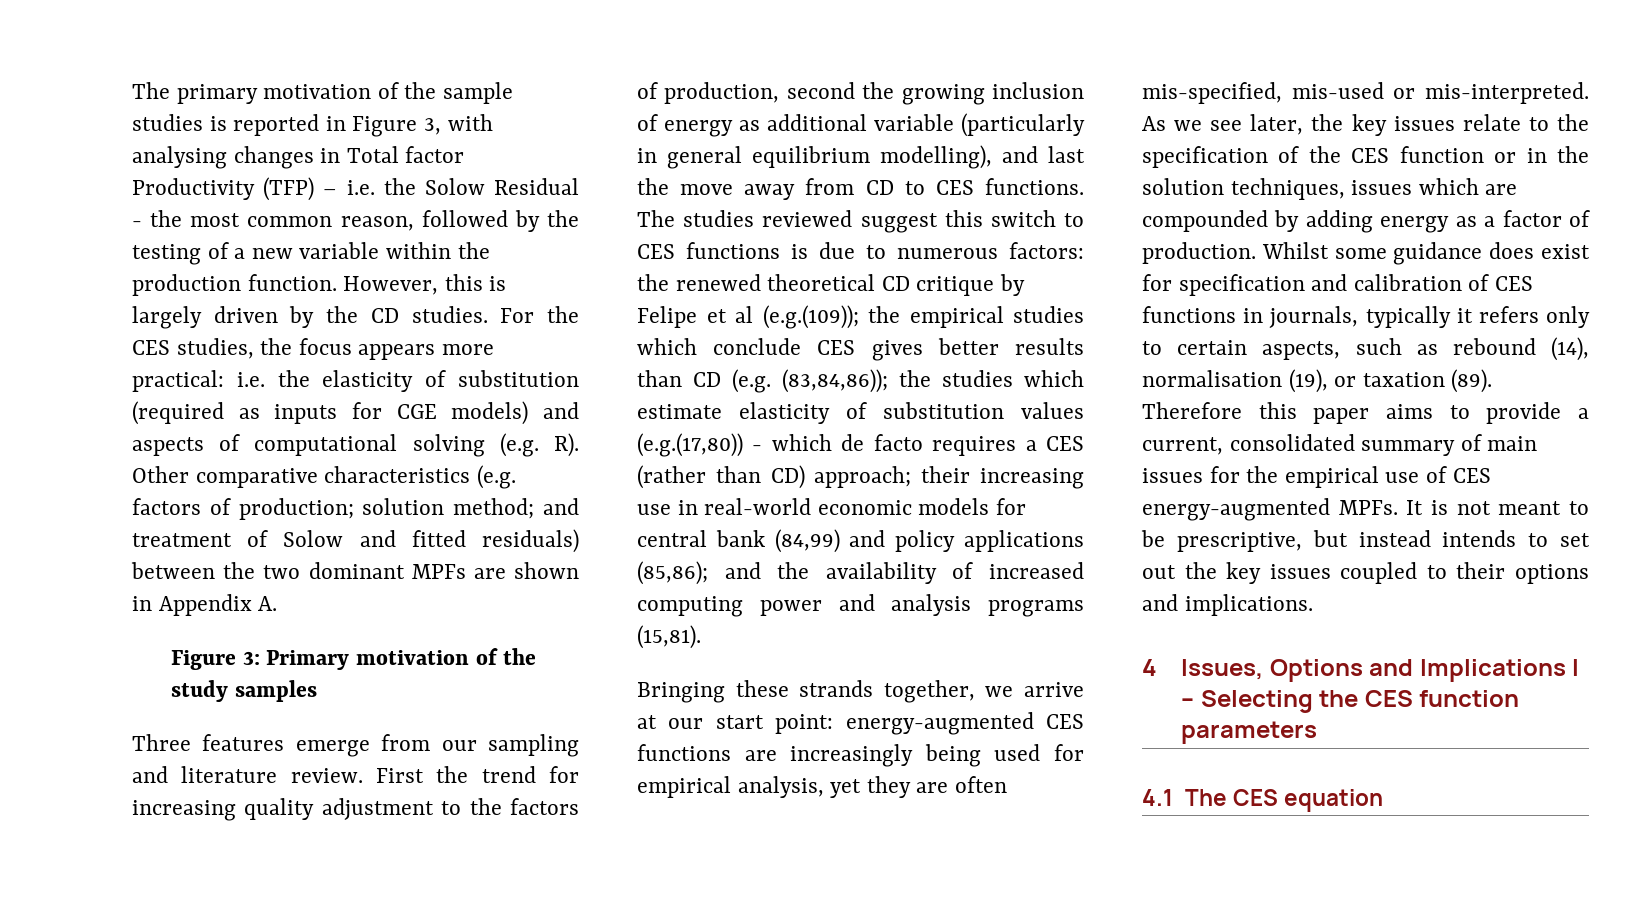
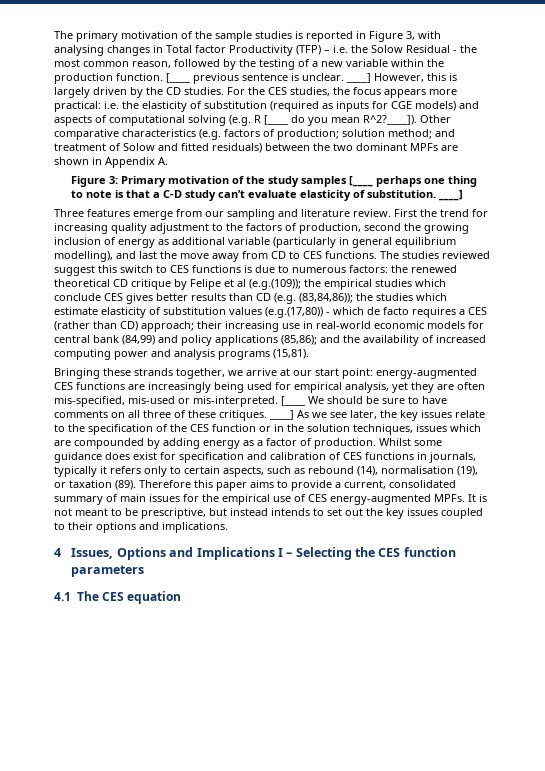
(337, 282) none -> [166,73,371,84] [____ previous sentence is unclear. ____]
[554,433,579,457] R). -> [254,115,417,126] R [____ do you mean R^2?____]).
(317, 691) none -> [349,176,478,187] [71,190,464,201] [____ perhaps one thing to note is that a C-D study can’t evaluate elasticity of substitution. ____]
(1589, 93) none -> [281,396,447,406] [54,410,294,421] [____ We should be sure to have comments on all three of these critiques. ____]

